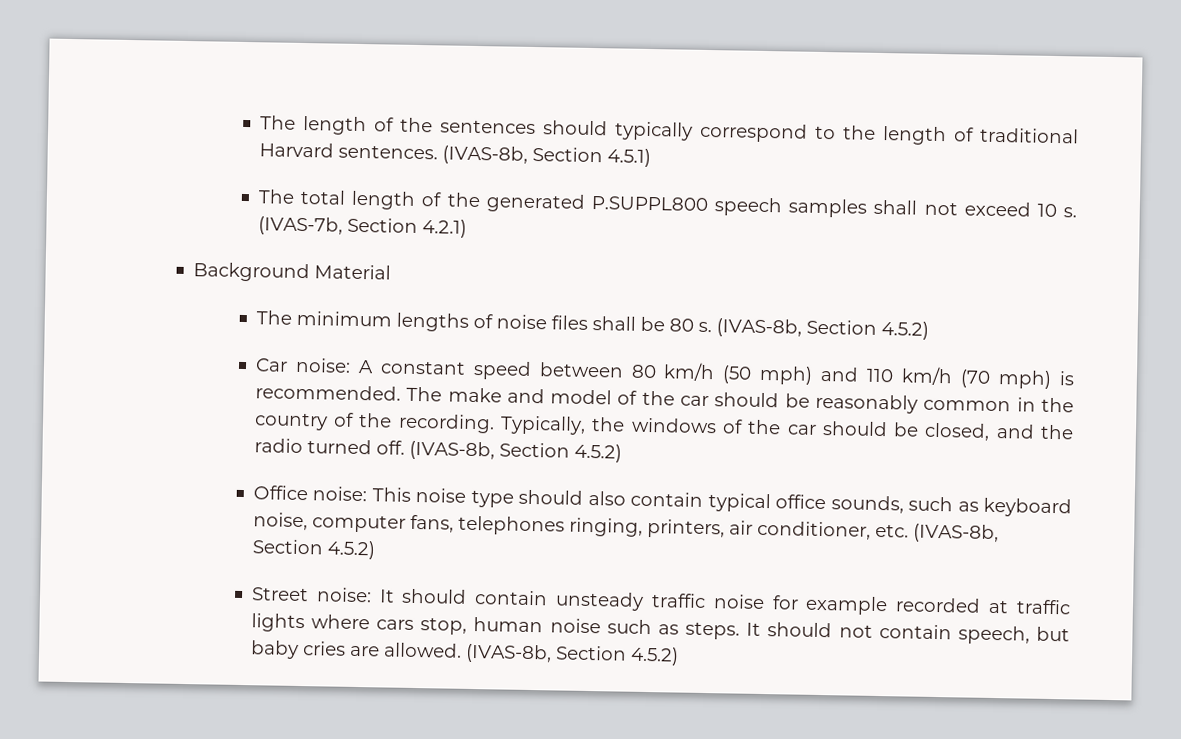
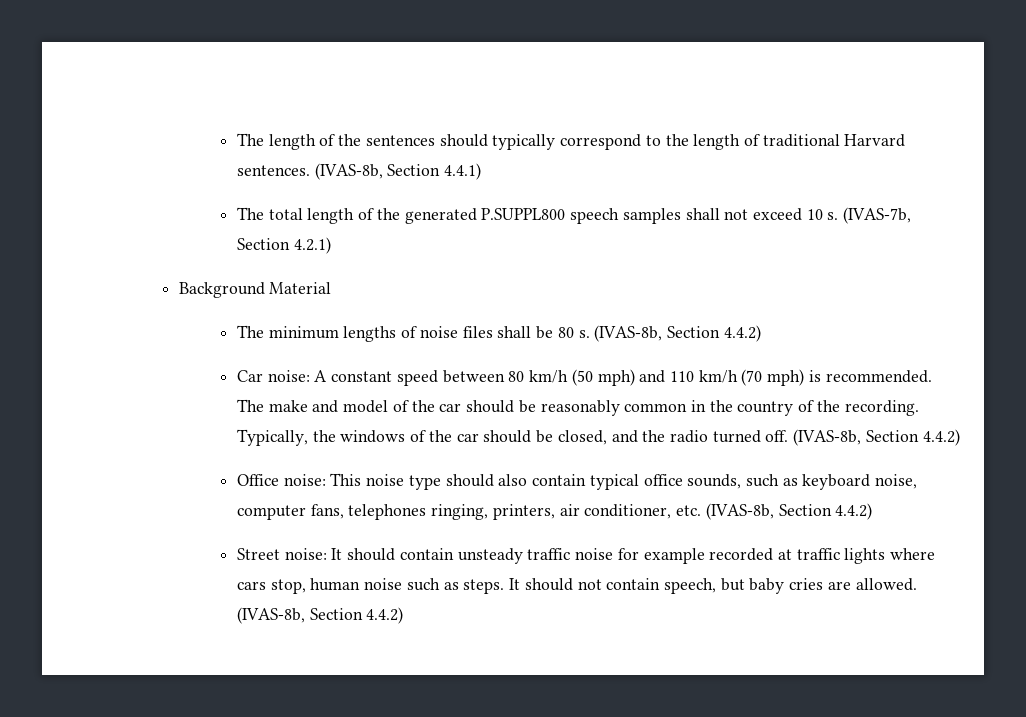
[606,148,651,168] 4.5.1) -> [444,163,482,180] 4.4.1)
[880,321,929,340] 4.5.2) -> [723,325,761,342] 4.4.2)
[573,443,622,463] 4.5.2) -> [922,429,960,446] 4.4.2)
[326,540,375,560] 4.5.2) -> [835,503,873,520] 4.4.2)
[629,646,679,666] 4.5.2) -> [366,607,404,624] 4.4.2)

